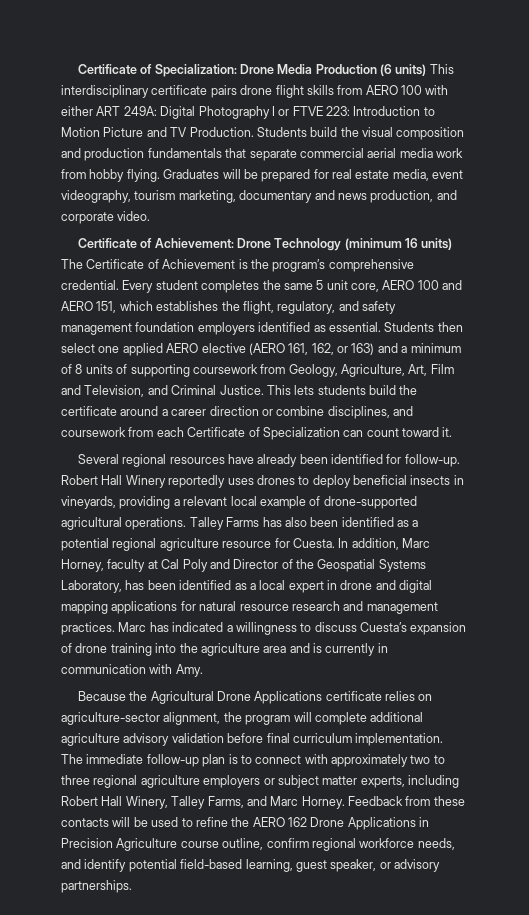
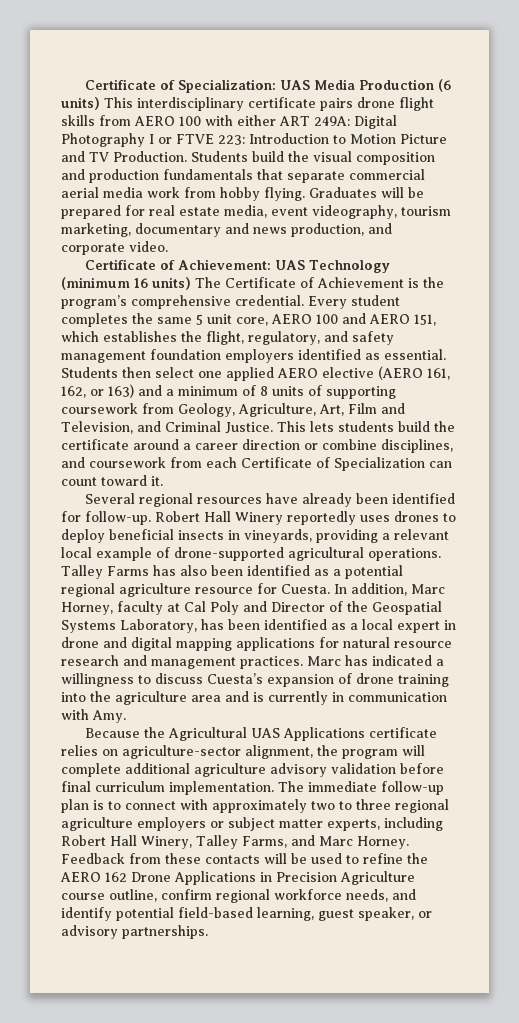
[239,64,274,74] Drone -> [279,80,310,90] UAS
[236,238,271,248] Drone -> [274,260,305,270] UAS
[216,691,251,701] Drone -> [250,728,280,738] UAS

